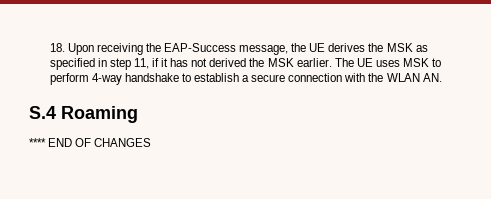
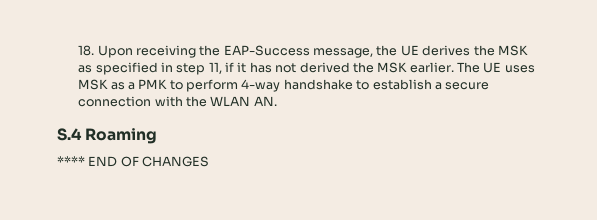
(430, 62) none -> [110,79,168,90] as a PMK

